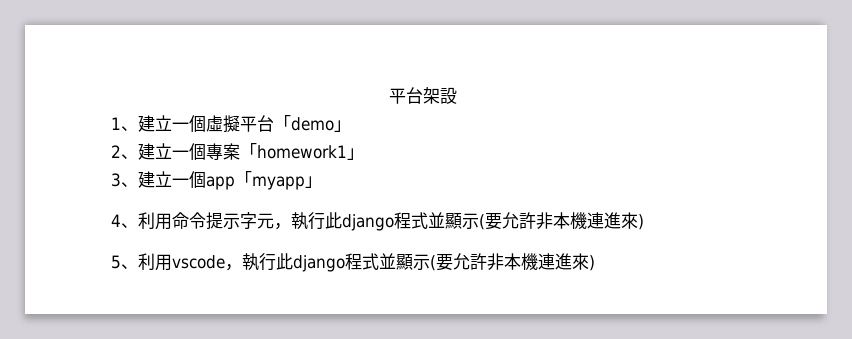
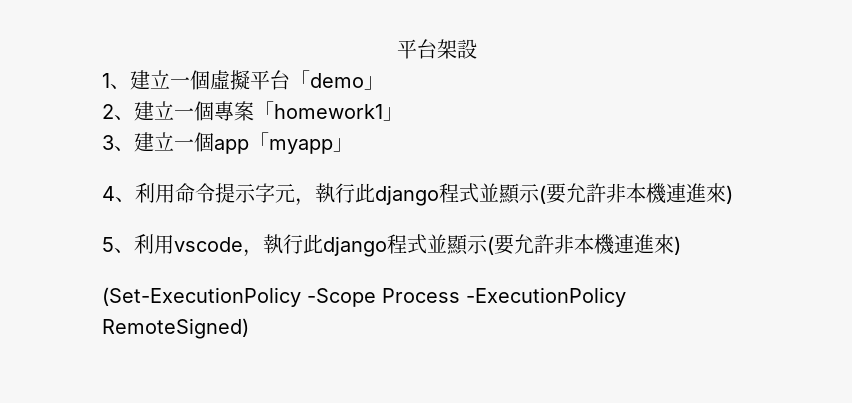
(595, 263) none -> [102,287,626,307] [102,318,249,339] // (Set-ExecutionPolicy -Scope Process -ExecutionPolicy RemoteSigned)

